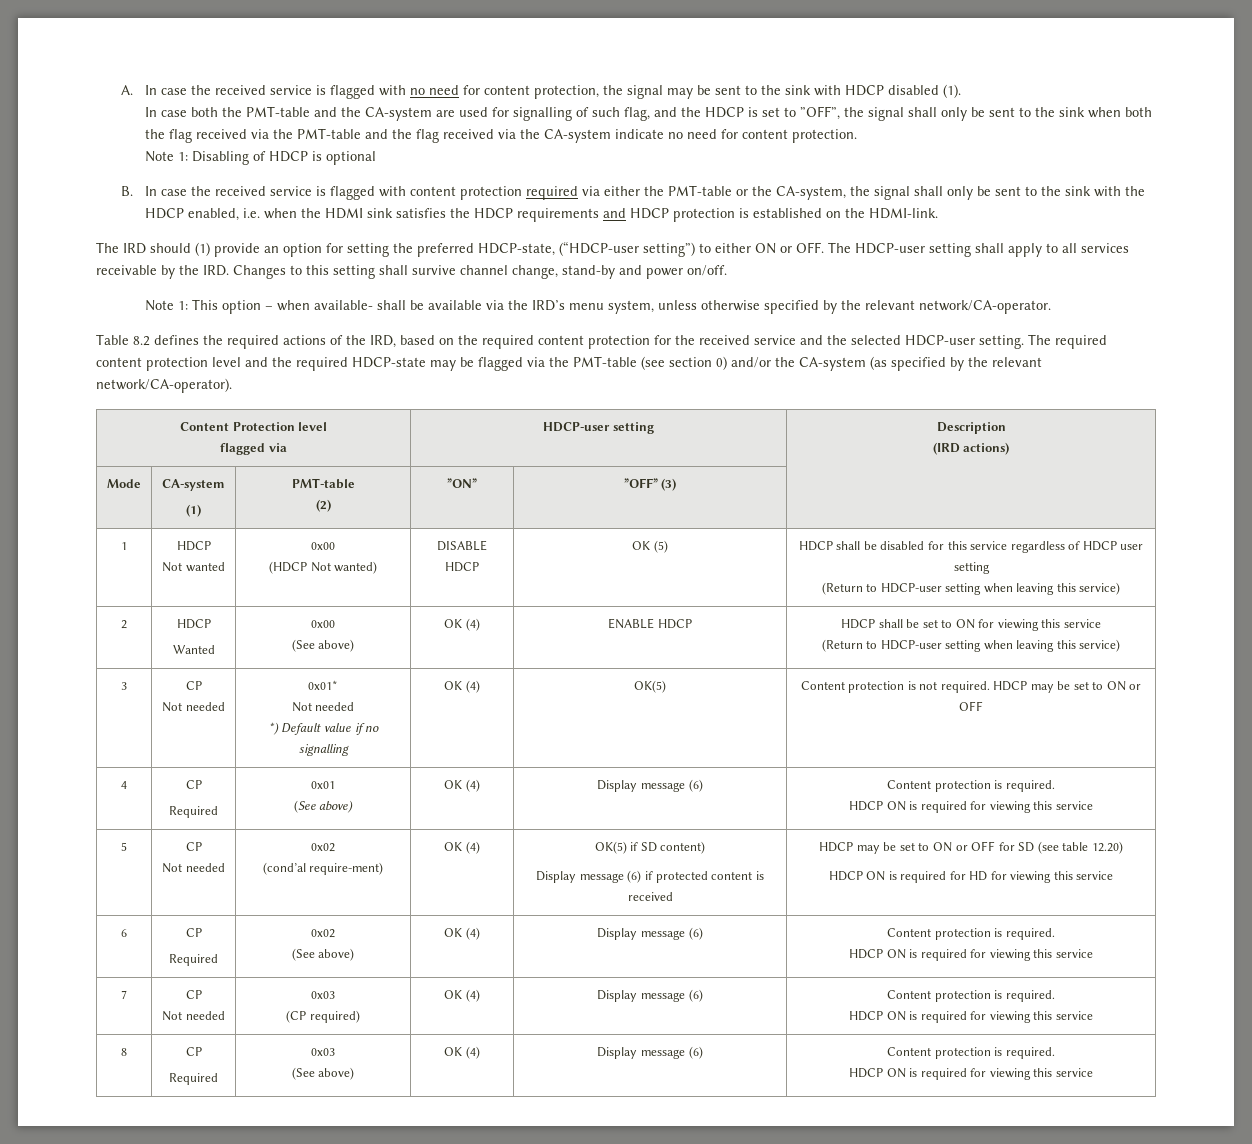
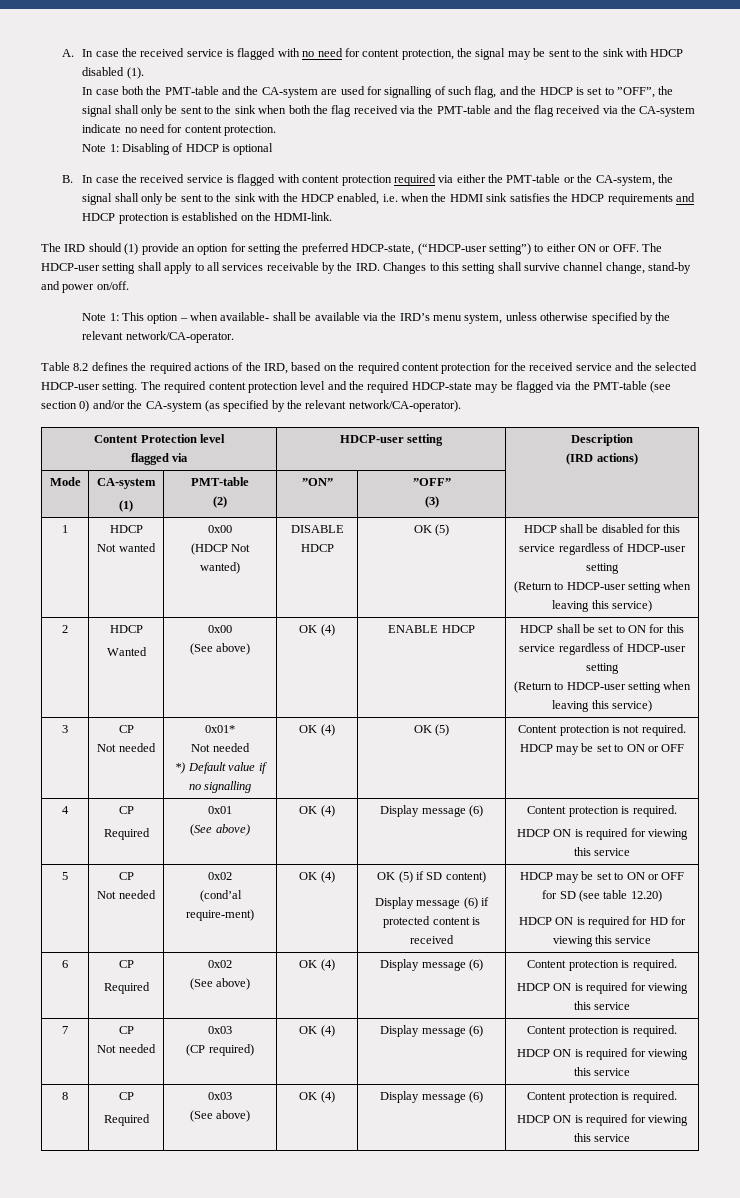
(658, 483) none -> (451, 482) //
[1082,541,1144,551] HDCP user -> [626,544,686,552] HDCP-user
[997,619,1101,631] viewing this service -> [666,624,684,633] [519,643,686,655] [586,663,619,674] this service regardless of HDCP-user setting
[634,680,666,693] OK(5) -> [413,724,450,736] OK (5)
[594,841,627,854] OK(5) -> [377,871,413,883] OK (5)

